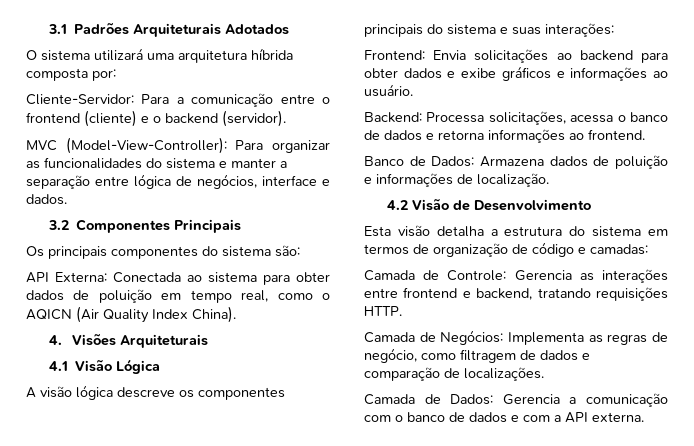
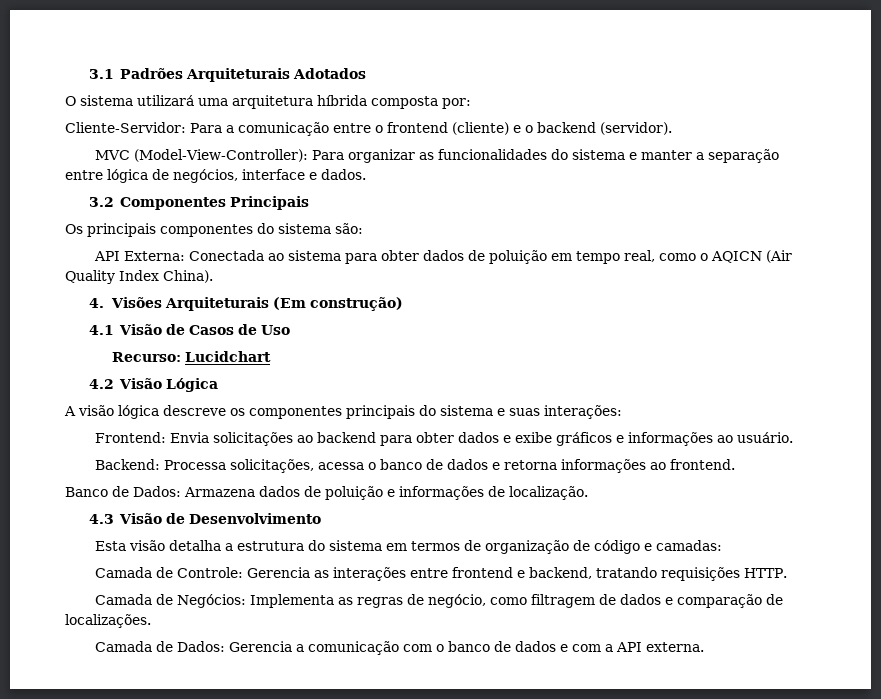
(209, 341) none -> [273,297,404,311] (Em construção)
(113, 365) none -> [166,324,291,335] [112,351,272,362] [88,378,163,389] de Casos de Uso // Recurso: Lucidchart // 4.2 Visão
[387,200,409,210] 4.2 -> [88,514,114,524] 4.3

